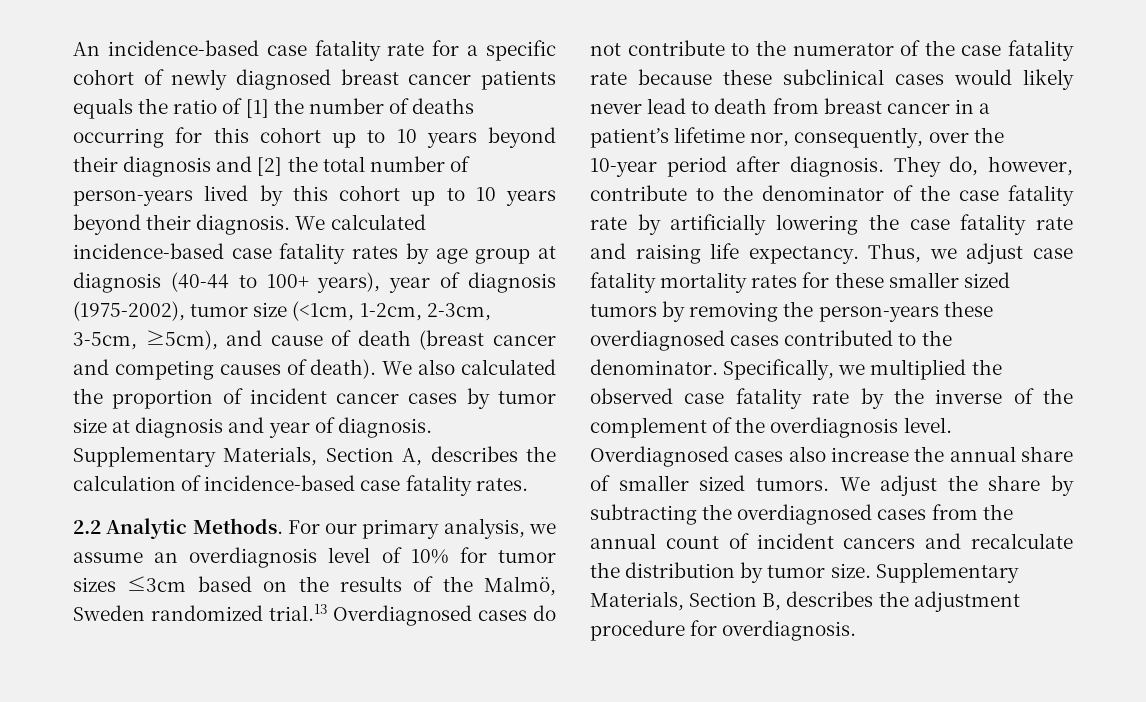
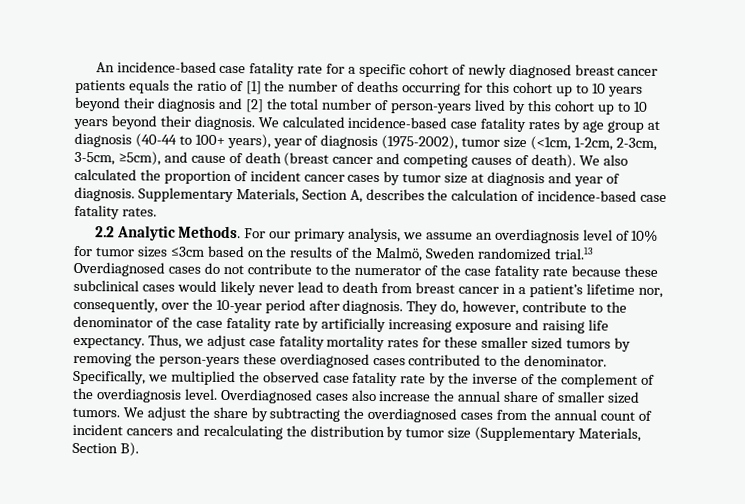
[776,214,1073,235] lowering the case fatality rate -> [388,319,513,333] increasing exposure
[971,533,1073,549] recalculate -> [202,424,283,440] recalculating
[830,562,1019,583] [590,591,1020,612] [590,620,857,641] size. Supplementary Materials, Section B, describes the adjustment procedure for overdiagnosis. -> [447,426,642,442] [72,442,139,457] size (Supplementary Materials, Section B).

